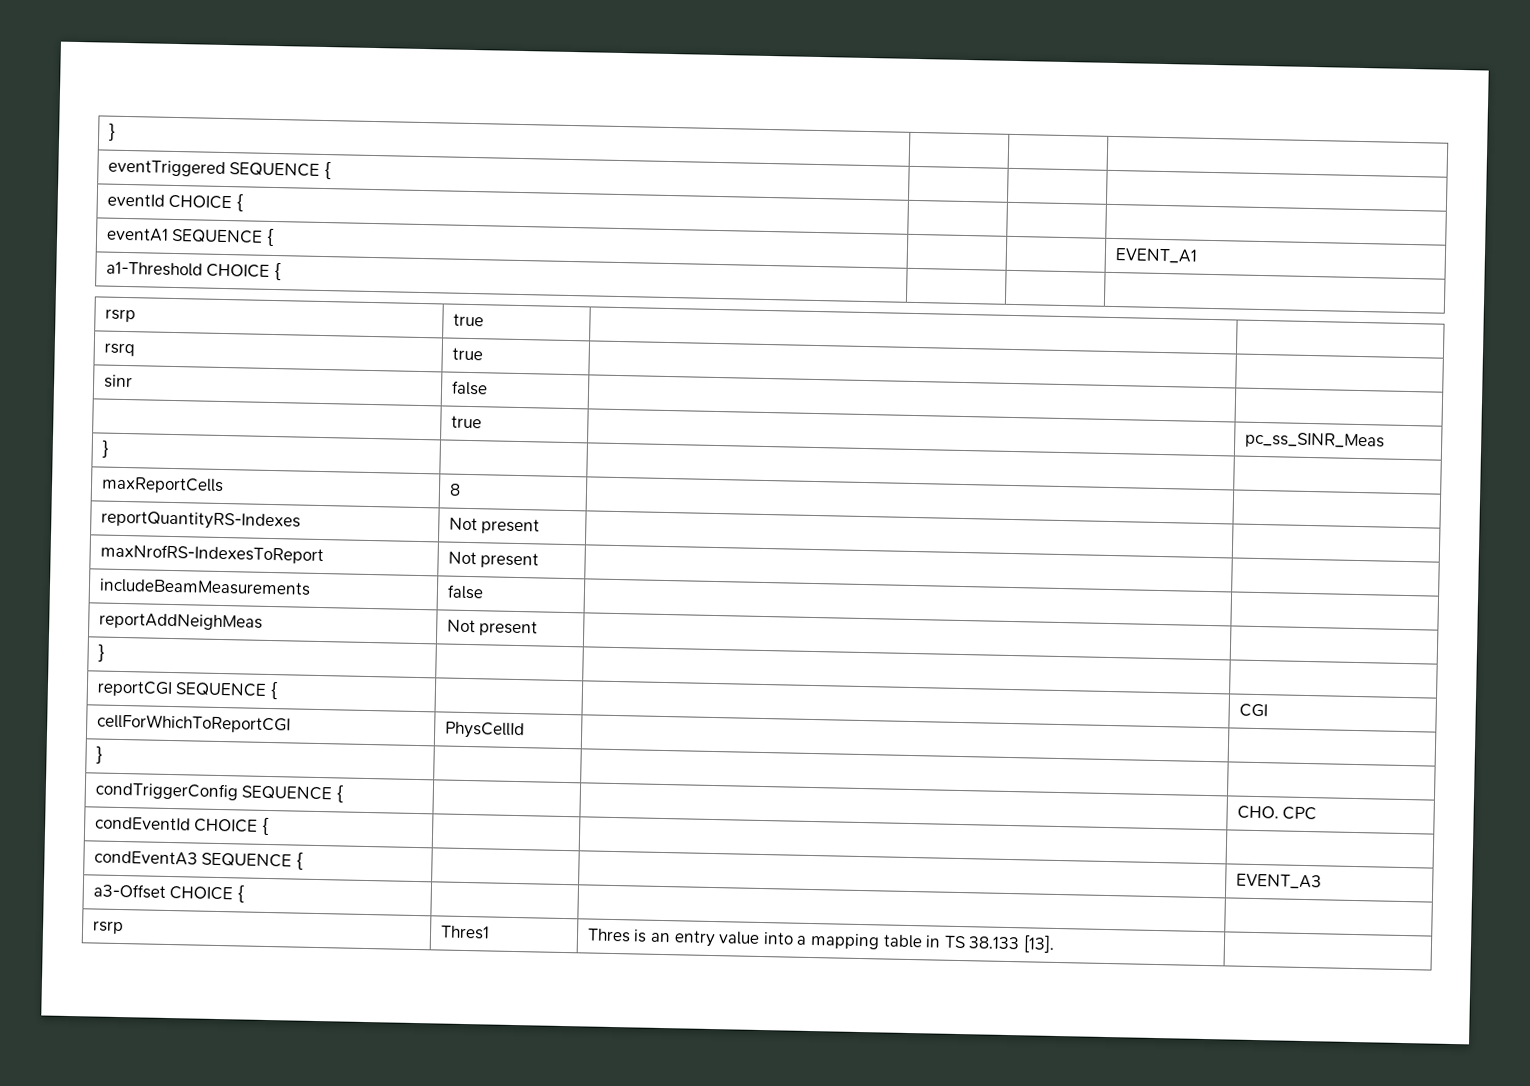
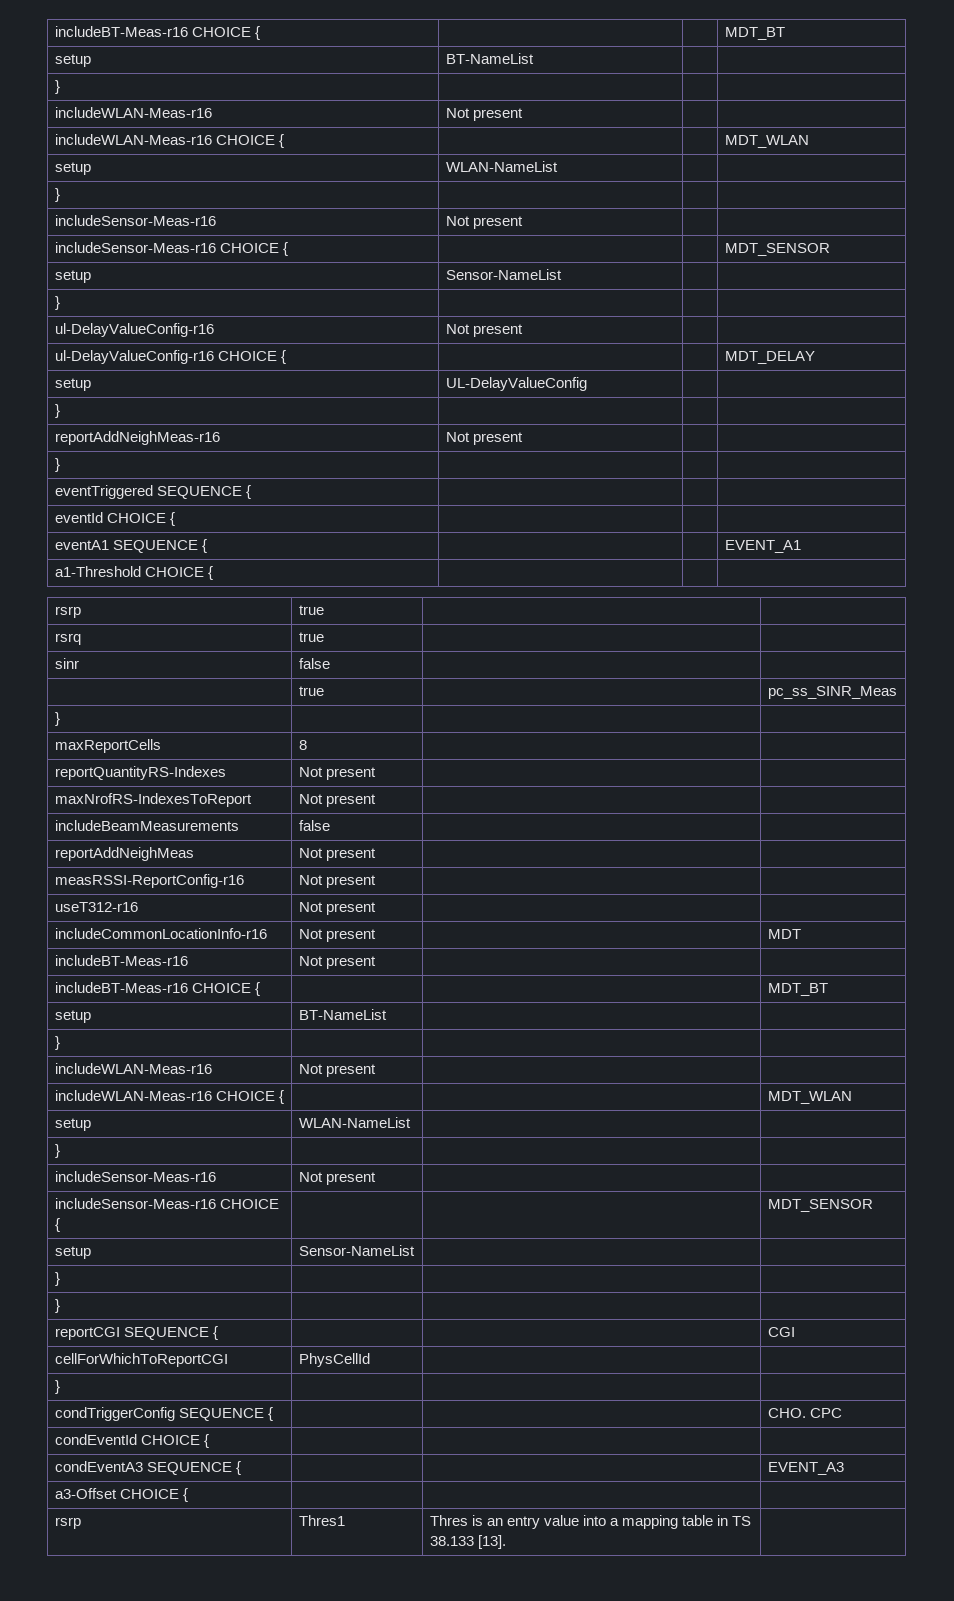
(108, 131) none -> [54,26,260,40] [724,27,785,40] [54,54,91,67] [445,53,534,64] [54,80,60,94] [54,107,212,118] [445,108,523,121] [54,134,284,148] [724,135,809,148] [54,162,91,175] [445,161,558,172] [54,188,60,202] [54,215,216,226] [445,216,523,229] [54,242,288,256] [724,243,830,256] [54,270,91,283] [445,269,562,280] [54,296,60,310] [54,323,214,337] [445,324,523,337] [54,350,286,364] [724,351,815,364] [54,378,91,391] [445,377,587,391] [54,404,60,418] [54,431,220,445] [445,432,523,445] includeBT-Meas-r16 CHOICE { | | | MDT_BT // setup | BT-NameList | | // } | | | // includeWLAN-Meas-r16 | Not present | | // includeWLAN-Meas-r16 CHOICE { | | | MDT_WLAN // setup | WLAN-NameList | | // } | | | // includeSensor-Meas-r16 | Not present | | // includeSensor-Meas-r16 CHOICE { | | | MDT_SENSOR // setup | Sensor-NameList | | // } | | | // ul-DelayValueConfig-r16 | Not present | | // ul-DelayValueConfig-r16 CHOICE { | | | MDT_DELAY // setup | UL-DelayValueConfig | | // } | | | // reportAddNeighMeas-r16 | Not present | | //
(539, 628) none -> [54,874,244,888] [298,875,376,888] [54,902,138,912] [298,902,376,915] [54,928,267,939] [298,929,376,942] [767,929,801,939] [54,955,188,966] [298,956,376,969] [54,982,260,996] [767,983,828,996] [54,1010,91,1023] [298,1009,387,1020] [54,1036,60,1050] [54,1063,212,1074] [298,1064,376,1077] [54,1090,284,1104] [767,1091,852,1104] [54,1118,91,1131] [298,1117,411,1128] [54,1144,60,1158] [54,1171,216,1182] [298,1172,376,1185] [54,1198,279,1209] [54,1218,60,1232] [767,1199,873,1212] [54,1246,91,1259] [298,1245,415,1256] [54,1272,60,1286] // measRSSI-ReportConfig-r16 | Not present | | // useT312-r16 | Not present | | // includeCommonLocationInfo-r16 | Not present | | MDT // includeBT-Meas-r16 | Not present | | // includeBT-Meas-r16 CHOICE { | | | MDT_BT // setup | BT-NameList | | // } | | | // includeWLAN-Meas-r16 | Not present | | // includeWLAN-Meas-r16 CHOICE { | | | MDT_WLAN // setup | WLAN-NameList | | // } | | | // includeSensor-Meas-r16 | Not present | | // includeSensor-Meas-r16 CHOICE { | | | MDT_SENSOR // setup | Sensor-NameList | | // } | | |

